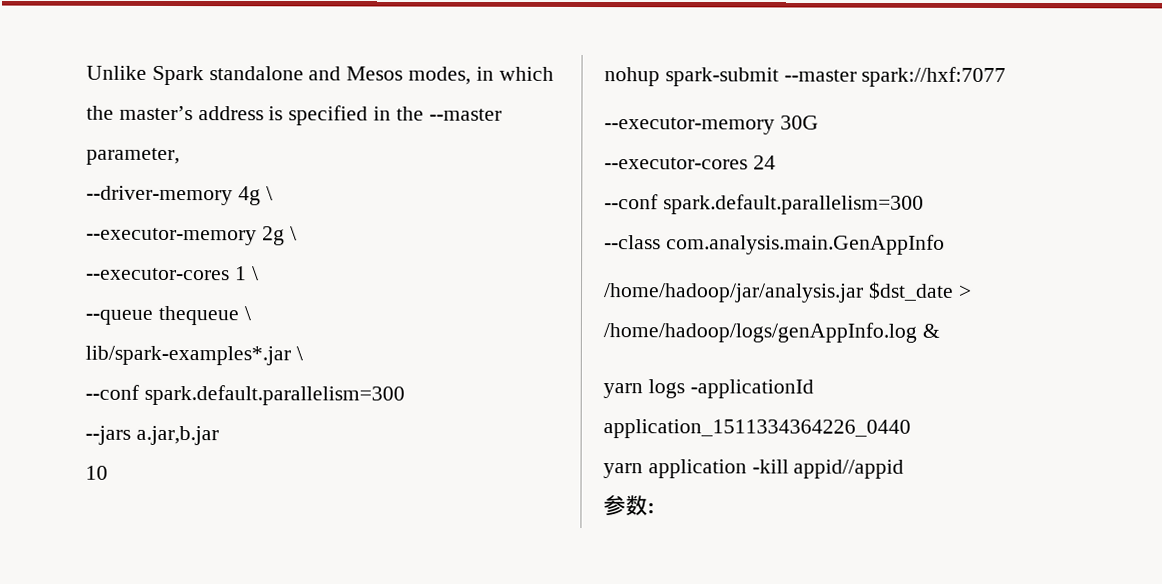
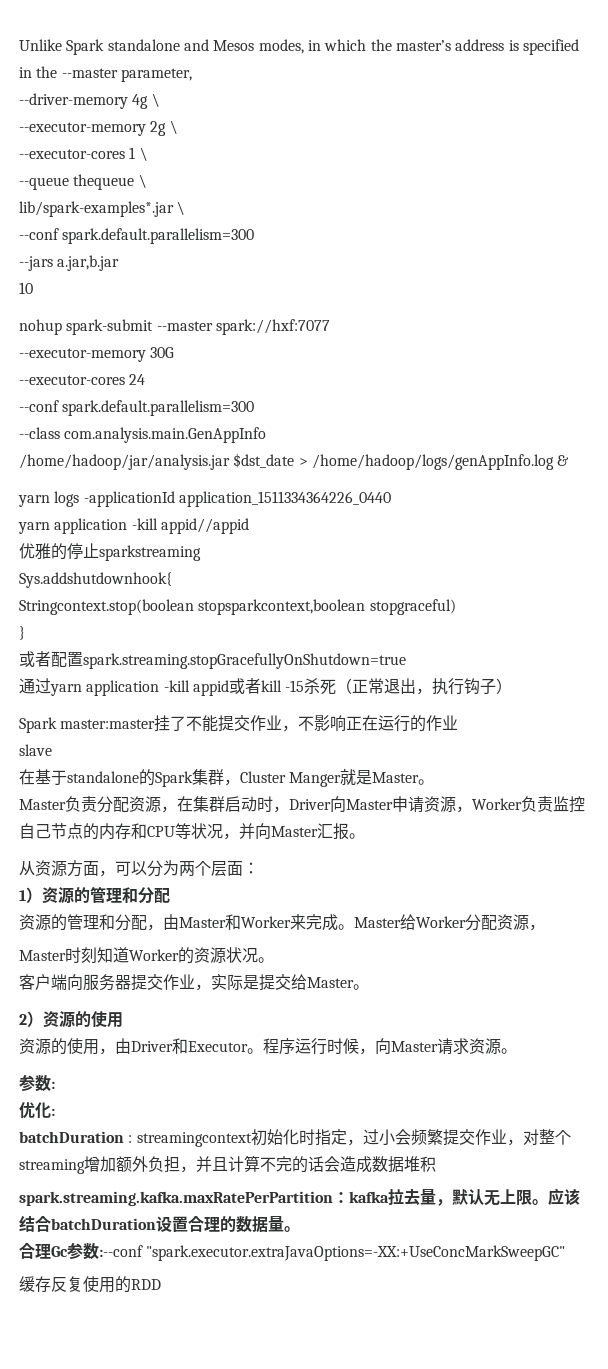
[603,495,655,517] 参数: -> [19,543,201,561] [19,572,172,588] [19,599,456,615] [19,626,25,640] [19,651,406,669] [19,678,513,696] [19,715,459,733] [19,744,52,756] [19,769,435,787] [19,796,585,813] [19,823,365,840] [19,860,259,877] [19,886,170,904] [19,914,545,931] [19,947,274,964] [19,974,369,991] [19,1011,123,1028] [19,1038,517,1055] [19,1075,55,1092] [19,1102,55,1119] [19,1129,571,1147] [19,1155,436,1174] [19,1188,580,1206] [19,1216,300,1233] [19,1243,566,1261] [19,1276,161,1293] 优雅的停止sparkstreaming // Sys.addshutdownhook{ // Stringcontext.stop(boolean stopsparkcontext,boolean stopgraceful) // } // 或者配置spark.streaming.stopGracefullyOnShutdown=true // 通过yarn application -kill appid或者kill -15杀死（正常退出，执行钩子） // Spark master:master挂了不能提交作业，不影响正在运行的作业 // slave // 在基于standalone的Spark集群，Cluster Manger就是Master。 // Master负责分配资源，在集群启动时，Driver向Master申请资源，Worker负责监控自己节点的内存和CPU等状况，并向Master汇报。 // 从资源方面，可以分为两个层面： // 1）资源的管理和分配 // 资源的管理和分配，由Master和Worker来完成。Master给Worker分配资源， // Master时刻知道Worker的资源状况。 // 客户端向服务器提交作业，实际是提交给Master。 // 2）资源的使用 // 资源的使用，由Driver和Executor。程序运行时候，向Master请求资源。 // 参数: // 优化: // batchDuration : streamingcontext初始化时指定，过小会频繁提交作业，对整个streaming增加额外负担，并且计算不完的话会造成数据堆积 // spark.streaming.kafka.maxRatePerPartition：kafka拉去量，默认无上限。应该结合batchDuration设置合理的数据量。 // 合理Gc参数:--conf "spark.executor.extraJavaOptions=-XX:+UseConcMarkSweepGC" // 缓存反复使用的RDD

